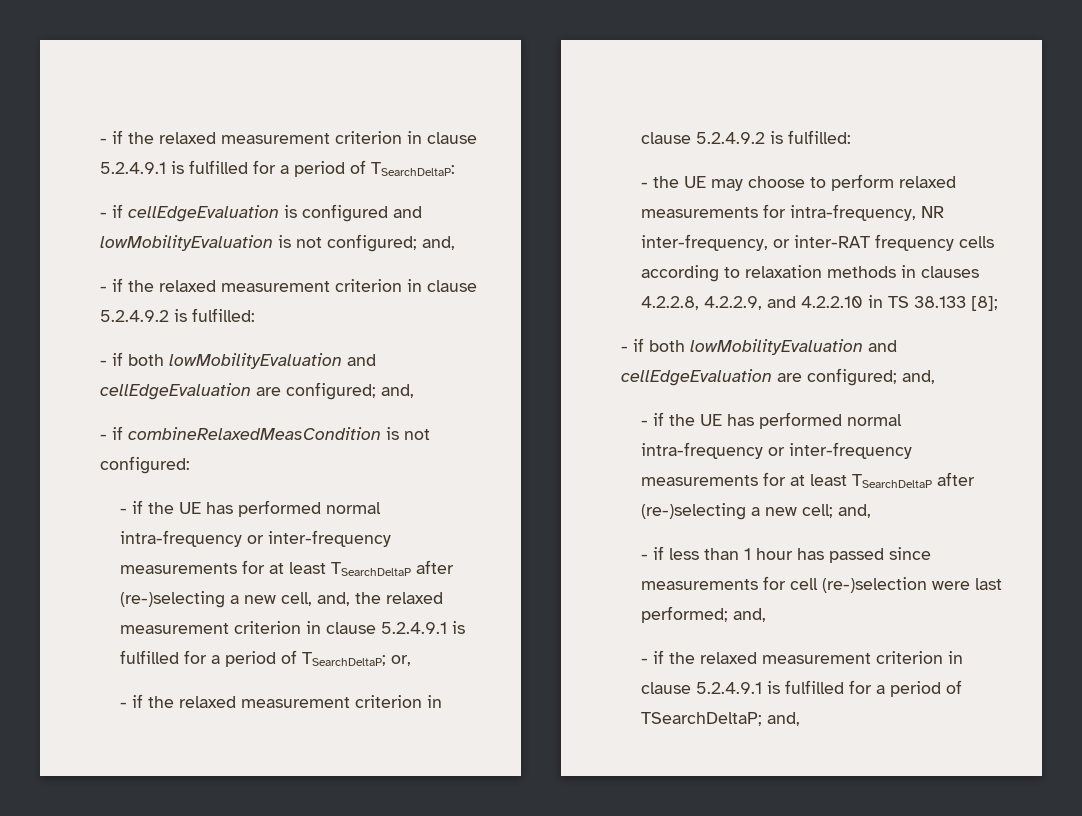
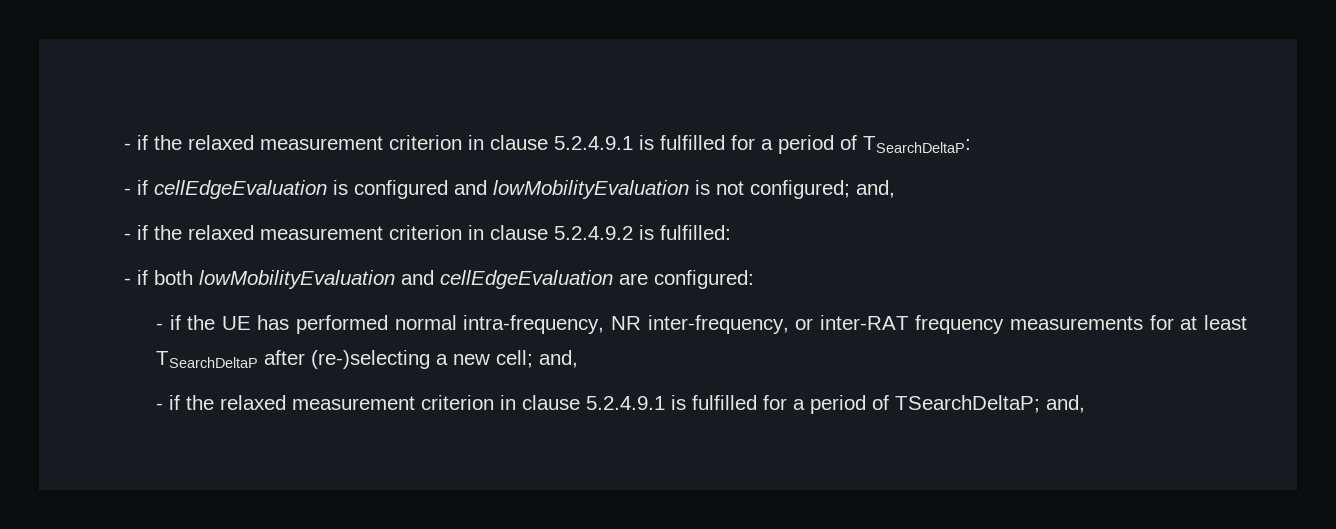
[285,382,414,400] [99,426,430,440] configured; and, // - if combineRelaxedMeasCondition is not -> (649, 279) none
[120,530,392,547] [120,560,455,576] [120,591,444,608] [120,621,466,634] [120,650,412,667] [120,694,443,708] [641,130,852,144] [641,174,957,191] [641,204,787,218] intra-frequency or inter-frequency measurements for at least TSearchDeltaP after (re-)selecting a new cell, and, the relaxed measurement criterion in clause 5.2.4.9.1 is fulfilled for a period of TSearchDeltaP; or, // - if the relaxed measurement criterion in clause 5.2.4.9.2 is fulfilled: // - the UE may choose to perform relaxed measurements for -> (457, 322) none
[959,236,995,248] [641,265,980,282] [641,295,999,311] [620,338,897,355] [620,368,935,386] [641,412,903,429] [641,442,913,459] cells according to relaxation methods in clauses 4.2.2.8, 4.2.2.9, and 4.2.2.10 in TS 38.133 [8]; // - if both lowMobilityEvaluation and cellEdgeEvaluation are configured; and, // - if the UE has performed normal intra-frequency or inter-frequency -> (1005, 324) none
[641,546,932,563] [641,576,1003,593] [641,606,767,623] // - if less than 1 hour has passed since measurements for cell (re-)selection were last performed; and, -> (578, 359) none

